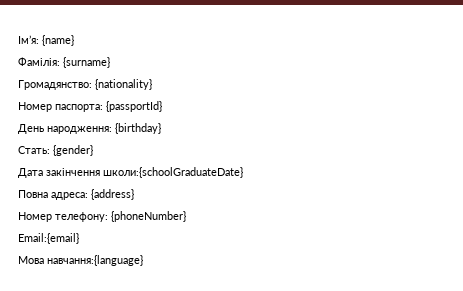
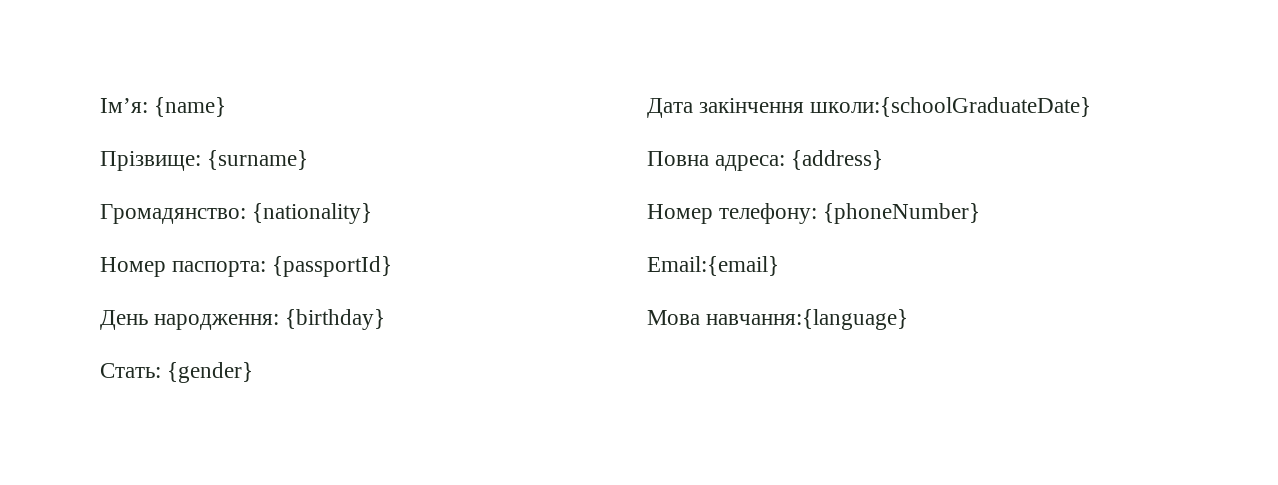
[18,57,60,66] Фамілія: -> [100,151,201,171] Прізвище:

